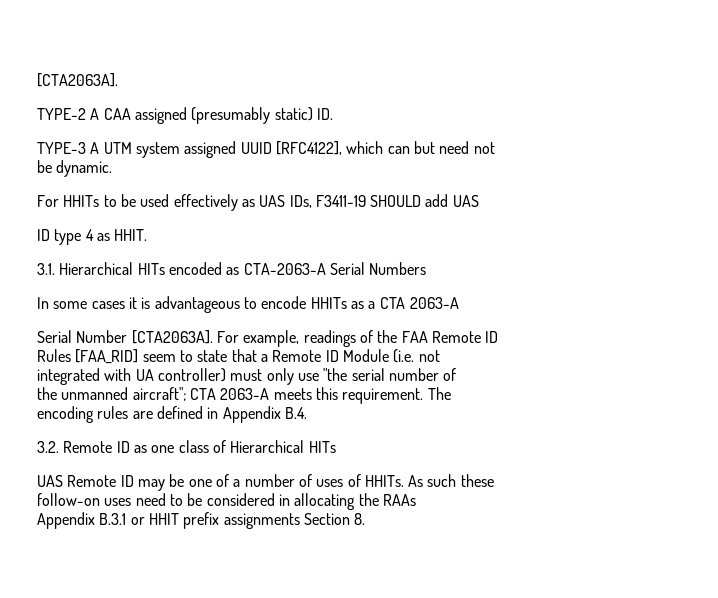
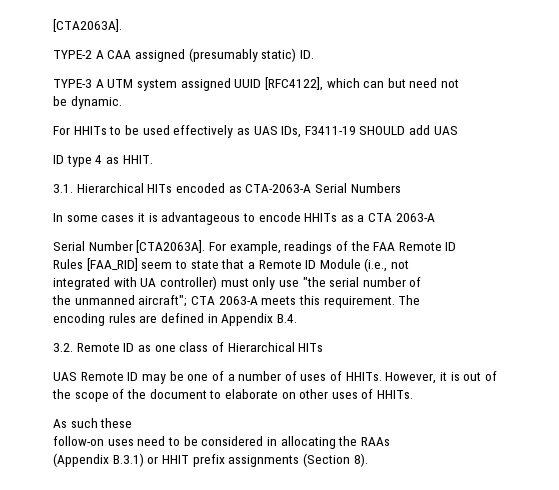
[393,349,415,363] (i.e. -> [364,258,388,272] (i.e.,
(404, 481) none -> [385,371,497,384] [52,389,414,402] However, it is out of the scope of the document to elaborate on other uses of HHITs. //
[37,512,127,529] Appendix B.3.1 -> [53,453,144,467] (Appendix B.3.1)
[303,513,366,525] Section 8. -> [302,453,368,467] (Section 8).

